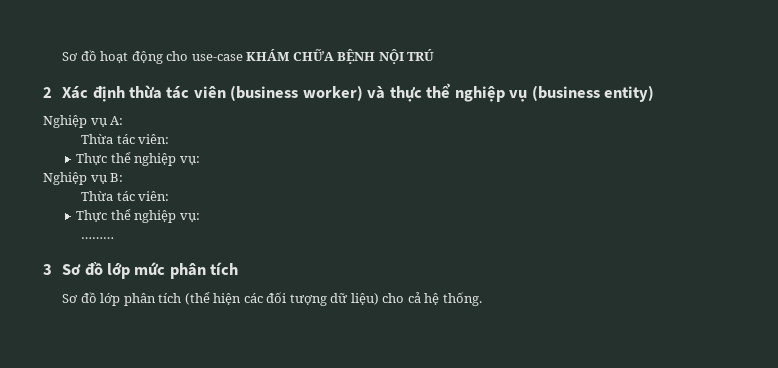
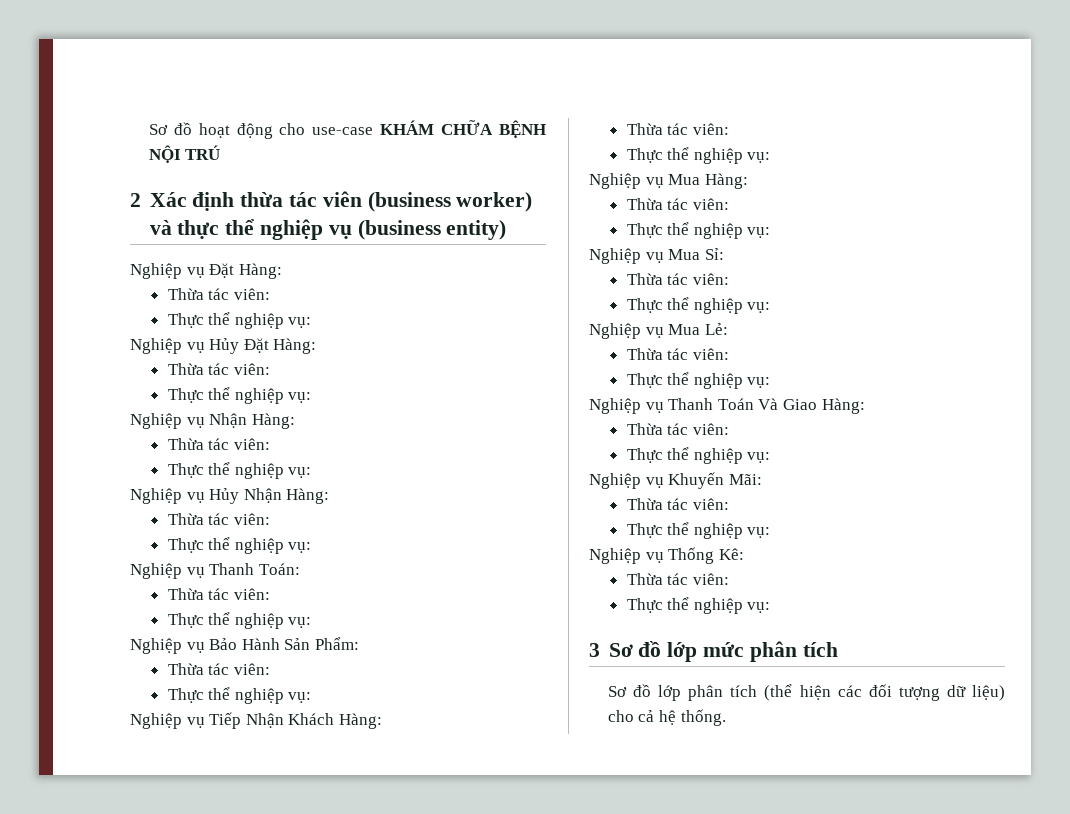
[110,116,124,125] [81,134,170,144] [76,152,200,166] [43,172,124,185] [81,191,170,201] [76,209,200,223] [81,237,115,239] A: // Thừa tác viên: // Thực thể nghiệp vụ: // Nghiệp vụ B: // Thừa tác viên: // Thực thể nghiệp vụ: // ……… -> [209,263,282,279] [167,288,270,300] [167,312,312,329] [130,338,317,354] [167,363,270,375] [167,387,312,404] [130,413,295,429] [167,438,270,450] [167,462,312,479] [130,488,330,504] [167,513,270,525] [167,537,312,554] [130,563,300,579] [167,588,270,600] [167,612,312,629] [130,637,359,654] [167,663,270,675] [167,687,312,704] [130,712,382,729] [626,123,729,135] [626,147,771,164] [589,173,748,189] [626,198,729,210] [626,222,771,239] [589,248,724,264] [626,273,729,285] [626,297,771,314] [589,323,728,339] [626,348,729,360] [626,372,771,389] [589,398,865,414] [626,423,729,435] [626,447,771,464] [589,472,762,489] [626,498,729,510] [626,522,771,539] [589,547,744,564] [626,573,729,585] [626,597,771,614] Đặt Hàng: // Thừa tác viên: // Thực thể nghiệp vụ: // Nghiệp vụ Hủy Đặt Hàng: // Thừa tác viên: // Thực thể nghiệp vụ: // Nghiệp vụ Nhận Hàng: // Thừa tác viên: // Thực thể nghiệp vụ: // Nghiệp vụ Hủy Nhận Hàng: // Thừa tác viên: // Thực thể nghiệp vụ: // Nghiệp vụ Thanh Toán: // Thừa tác viên: // Thực thể nghiệp vụ: // Nghiệp vụ Bảo Hành Sản Phẩm: // Thừa tác viên: // Thực thể nghiệp vụ: // Nghiệp vụ Tiếp Nhận Khách Hàng: // Thừa tác viên: // Thực thể nghiệp vụ: // Nghiệp vụ Mua Hàng: // Thừa tác viên: // Thực thể nghiệp vụ: // Nghiệp vụ Mua Sỉ: // Thừa tác viên: // Thực thể nghiệp vụ: // Nghiệp vụ Mua Lẻ: // Thừa tác viên: // Thực thể nghiệp vụ: // Nghiệp vụ Thanh Toán Và Giao Hàng: // Thừa tác viên: // Thực thể nghiệp vụ: // Nghiệp vụ Khuyến Mãi: // Thừa tác viên: // Thực thể nghiệp vụ: // Nghiệp vụ Thống Kê: // Thừa tác viên: // Thực thể nghiệp vụ:

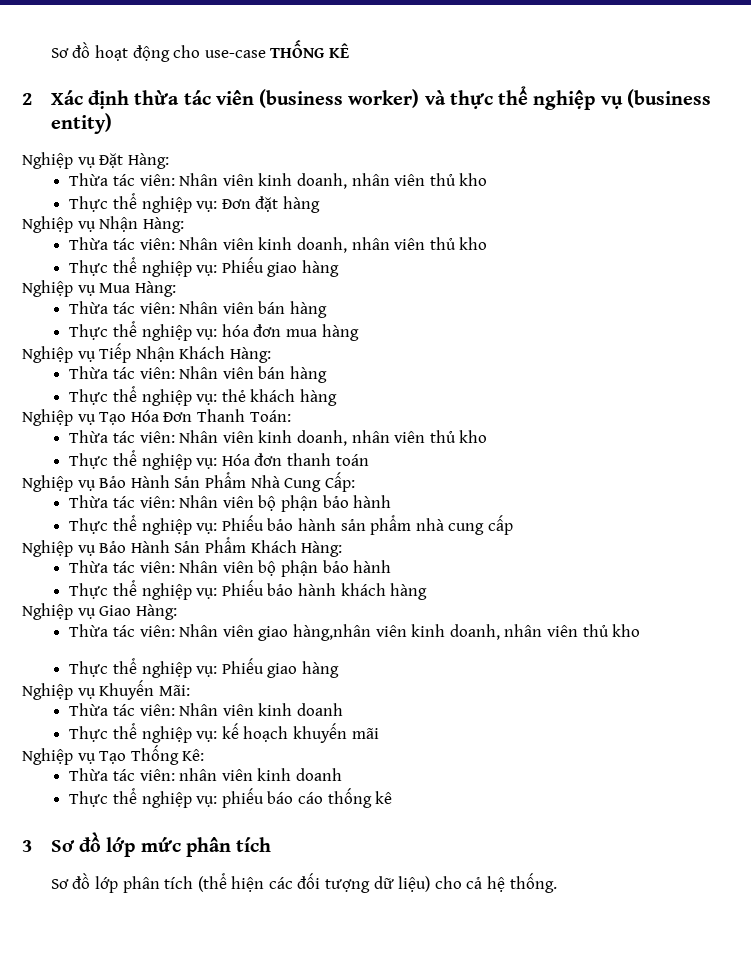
[380,120,546,138] [148,145,221,163] KHÁM CHỮA BỆNH NỘI TRÚ -> [270,40,349,58] THỐNG KÊ
[167,312,312,329] [130,338,317,354] [167,363,270,375] [167,387,312,404] // Thực thể nghiệp vụ: // Nghiệp vụ Hủy Đặt Hàng: // Thừa tác viên: // Thực thể nghiệp vụ: -> [179,173,488,189] [69,193,320,213] Nhân viên kinh doanh, nhân viên thủ kho // Thực thể nghiệp vụ: Đơn đặt hàng
[167,462,312,479] [130,488,330,504] [167,513,270,525] [167,537,312,554] [130,563,300,579] [167,588,270,600] [167,612,312,629] [130,637,359,654] [167,663,270,675] [167,687,312,704] // Thực thể nghiệp vụ: // Nghiệp vụ Hủy Nhận Hàng: // Thừa tác viên: // Thực thể nghiệp vụ: // Nghiệp vụ Thanh Toán: // Thừa tác viên: // Thực thể nghiệp vụ: // Nghiệp vụ Bảo Hành Sản Phẩm: // Thừa tác viên: // Thực thể nghiệp vụ: -> [179,237,488,253] [69,257,339,277] [22,280,176,297] [69,301,327,318] [69,321,359,341] Nhân viên kinh doanh, nhân viên thủ kho // Thực thể nghiệp vụ: Phiếu giao hàng // Nghiệp vụ Mua Hàng: // Thừa tác viên: Nhân viên bán hàng // Thực thể nghiệp vụ: hóa đơn mua hàng
[626,147,771,164] [589,173,748,189] [626,198,729,210] [626,222,771,239] [589,248,724,264] [626,273,729,285] [626,297,771,314] [589,323,728,339] [626,348,729,360] [626,372,771,389] [589,398,779,414] // Thực thể nghiệp vụ: // Nghiệp vụ Mua Hàng: // Thừa tác viên: // Thực thể nghiệp vụ: // Nghiệp vụ Mua Sỉ: // Thừa tác viên: // Thực thể nghiệp vụ: // Nghiệp vụ Mua Lẻ: // Thừa tác viên: // Thực thể nghiệp vụ: // Nghiệp vụ Thanh Toán Và -> [179,366,327,383] [69,386,337,406] [22,409,291,426] [69,430,488,446] [69,450,369,470] [22,472,355,492] [69,495,392,512] [69,515,513,535] [22,537,343,557] [69,560,392,577] [69,580,428,600] [22,603,96,620] Nhân viên bán hàng // Thực thể nghiệp vụ: thẻ khách hàng // Nghiệp vụ Tạo Hóa Đơn Thanh Toán: // Thừa tác viên: Nhân viên kinh doanh, nhân viên thủ kho // Thực thể nghiệp vụ: Hóa đơn thanh toán // Nghiệp vụ Bảo Hành Sản Phẩm Nhà Cung Cấp: // Thừa tác viên: Nhân viên bộ phận bảo hành // Thực thể nghiệp vụ: Phiếu bảo hành sản phẩm nhà cung cấp // Nghiệp vụ Bảo Hành Sản Phẩm Khách Hàng: // Thừa tác viên: Nhân viên bộ phận bảo hành // Thực thể nghiệp vụ: Phiếu bảo hành khách hàng // Nghiệp vụ
[626,447,771,464] // Thực thể nghiệp vụ: -> [179,624,641,641] [69,658,339,678] Nhân viên giao hàng,nhân viên kinh doanh, nhân viên thủ kho // Thực thể nghiệp vụ: Phiếu giao hàng
[626,522,771,539] [589,548,664,564] // Thực thể nghiệp vụ: // Nghiệp vụ -> [179,703,343,716] [69,723,379,743] [22,748,127,765] Nhân viên kinh doanh // Thực thể nghiệp vụ: kế hoạch khuyến mãi // Nghiệp vụ Tạo
[626,597,771,614] // Thực thể nghiệp vụ: -> [179,768,342,781] [69,788,393,808] nhân viên kinh doanh // Thực thể nghiệp vụ: phiếu báo cáo thống kê

